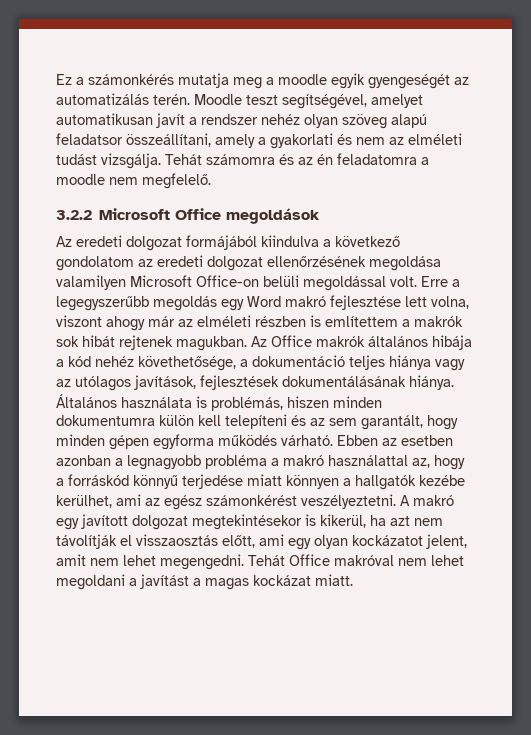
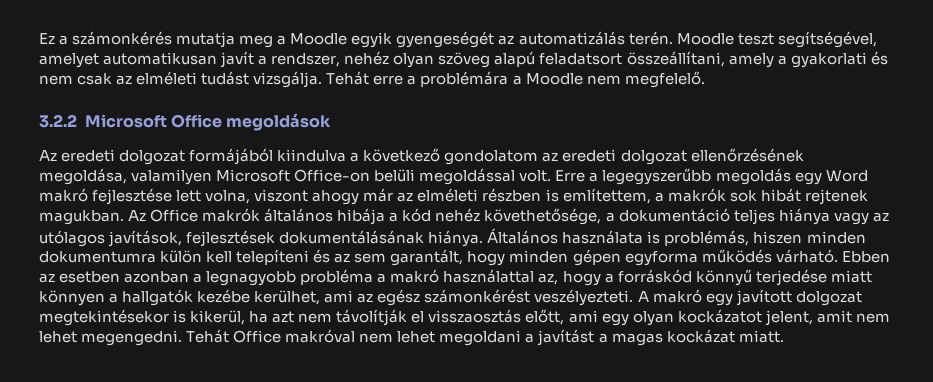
[278,74,327,85] moodle -> [290,33,348,45] Moodle
[201,114,258,125] rendszer -> [271,53,341,67] rendszer,
[56,133,123,145] feladatsor -> [539,53,623,65] feladatsort
(385, 141) none -> [77,73,113,85] csak
[206,153,429,165] [56,174,105,185] számomra és az én feladatomra a moodle -> [373,71,583,87] erre a problémára a Moodle
[369,256,441,271] megoldása -> [39,168,127,185] megoldása,
[325,316,398,327] említettem -> [562,188,651,204] említettem,
[301,494,396,509] veszélyeztetni. -> [534,289,634,306] veszélyezteti.

